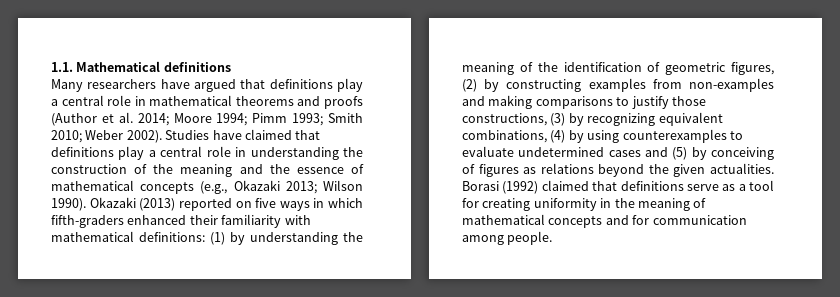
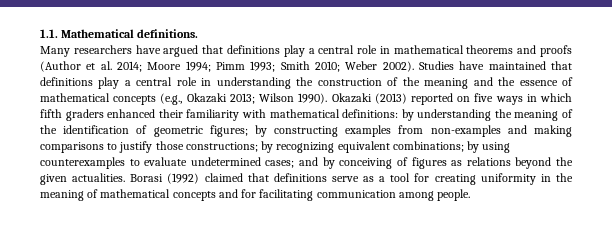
[163,62,231,72] definitions -> [137,29,199,38] definitions.
[244,129,292,140] claimed -> [488,61,546,70] maintained
[51,215,124,228] fifth-graders -> [40,109,104,121] fifth graders
[210,232,225,245] (1) -> (399, 113) none
[731,62,774,75] [462,79,477,92] figures, (2) -> [209,125,248,137] figures;
[462,113,566,126] constructions, (3) -> [185,142,258,152] constructions;
[462,130,566,143] combinations, (4) -> [392,141,464,152] combinations;
[608,147,688,160] cases and (5) -> [265,157,319,168] cases; and
(650, 220) none -> [259,189,314,201] facilitating

